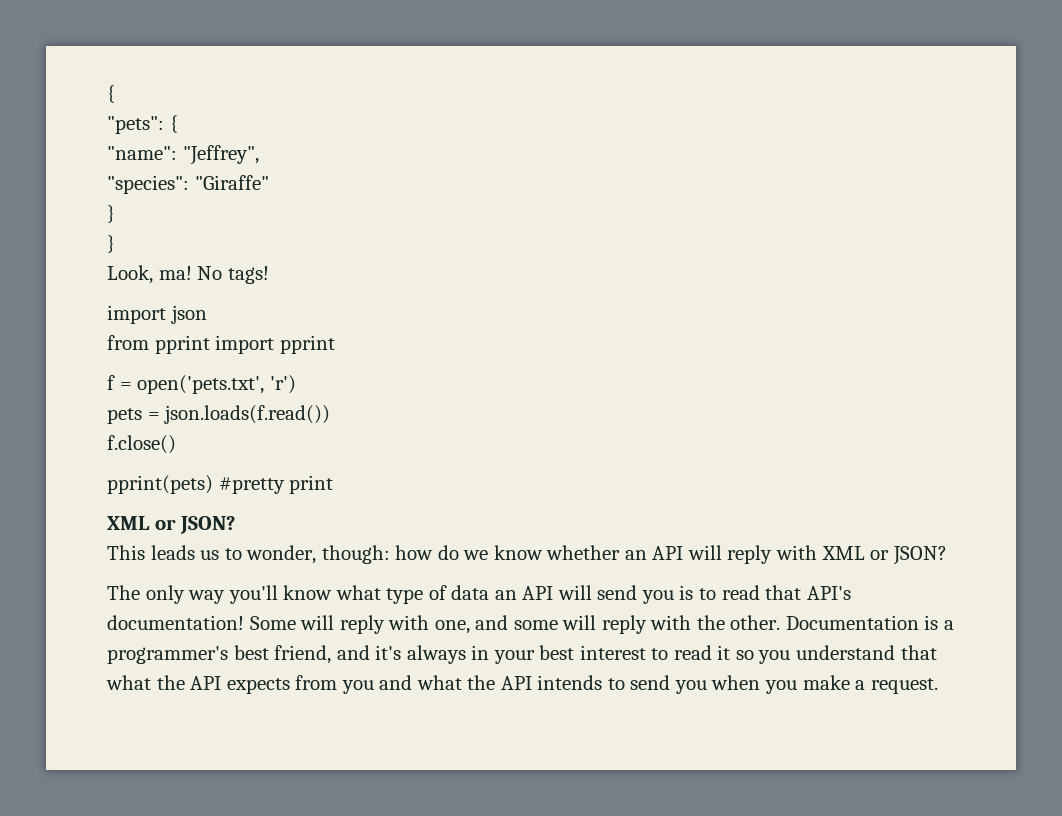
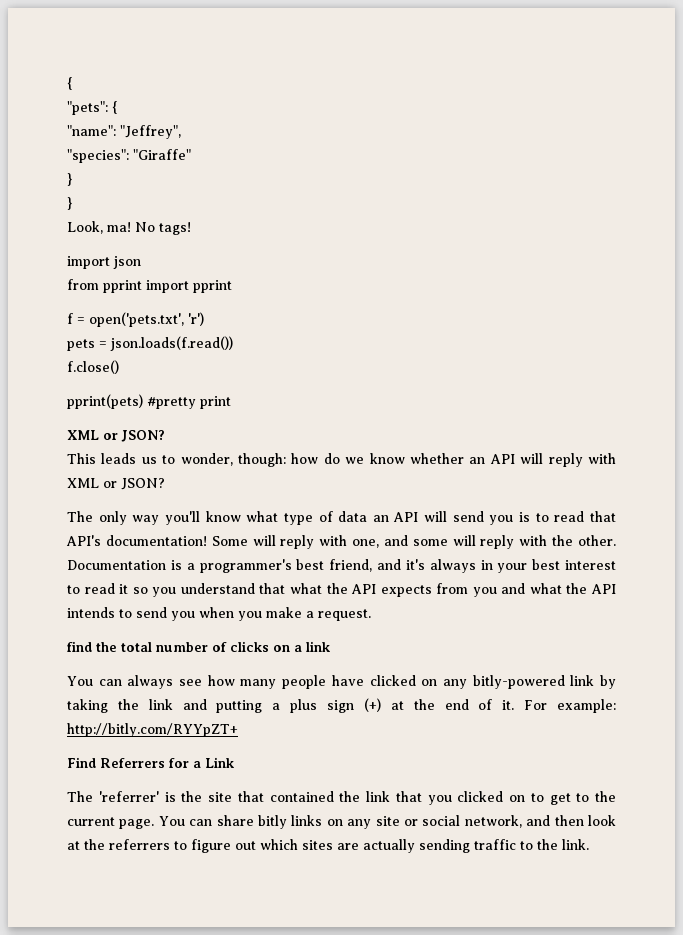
(938, 686) none -> [67,641,331,652] [67,675,616,689] [67,698,617,713] [67,723,238,737] [67,757,235,768] [67,791,616,805] [67,815,616,829] [67,839,589,853] // find the total number of clicks on a link // You can always see how many people have clicked on any bitly-powered link by taking the link and putting a plus sign (+) at the end of it. For example: http://bitly.com/RYYpZT+ // Find Referrers for a Link // The 'referrer' is the site that contained the link that you clicked on to get to the current page. You can share bitly links on any site or social network, and then look at the referrers to figure out which sites are actually sending traffic to the link.

